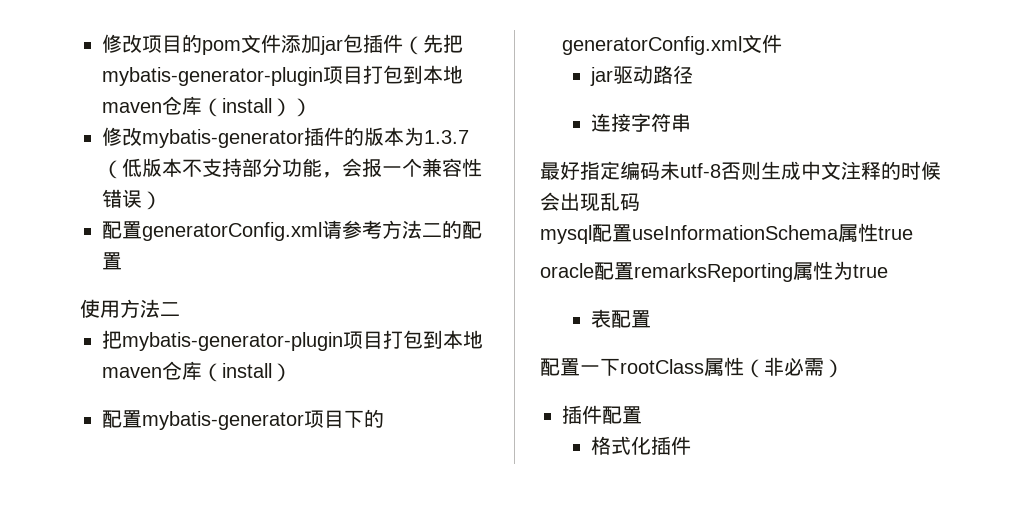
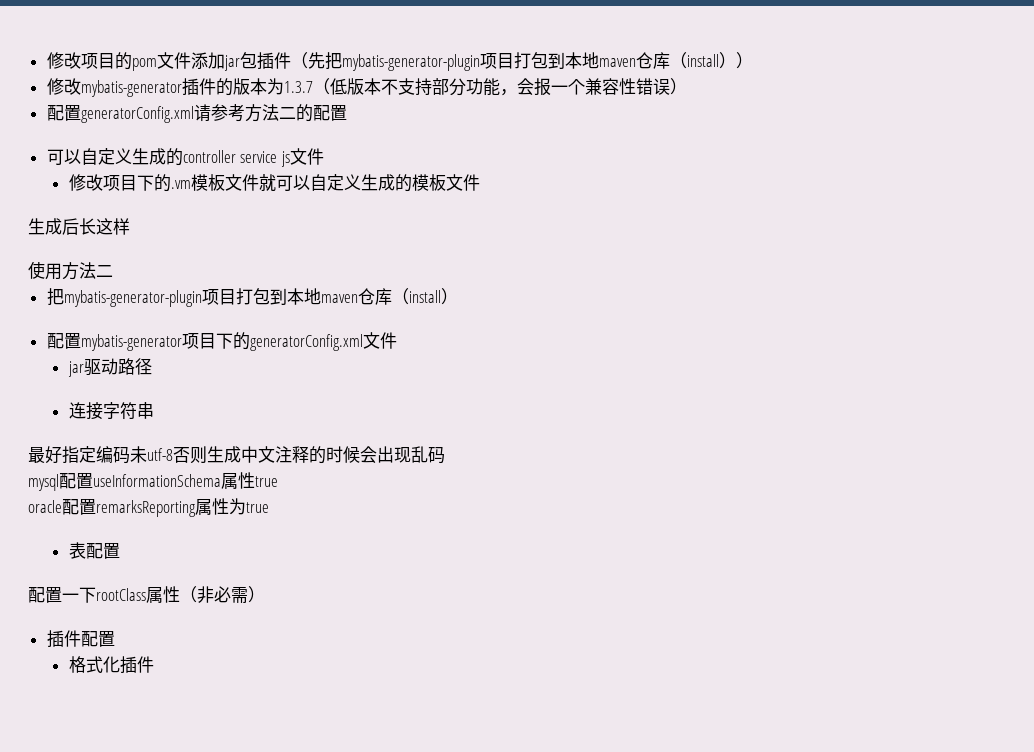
(122, 261) none -> [46,148,324,167] [68,174,480,192] [28,218,130,235] // 可以自定义生成的controller service js文件 // 修改项目下的.vm模板文件就可以自定义生成的模板文件 // 生成后长这样

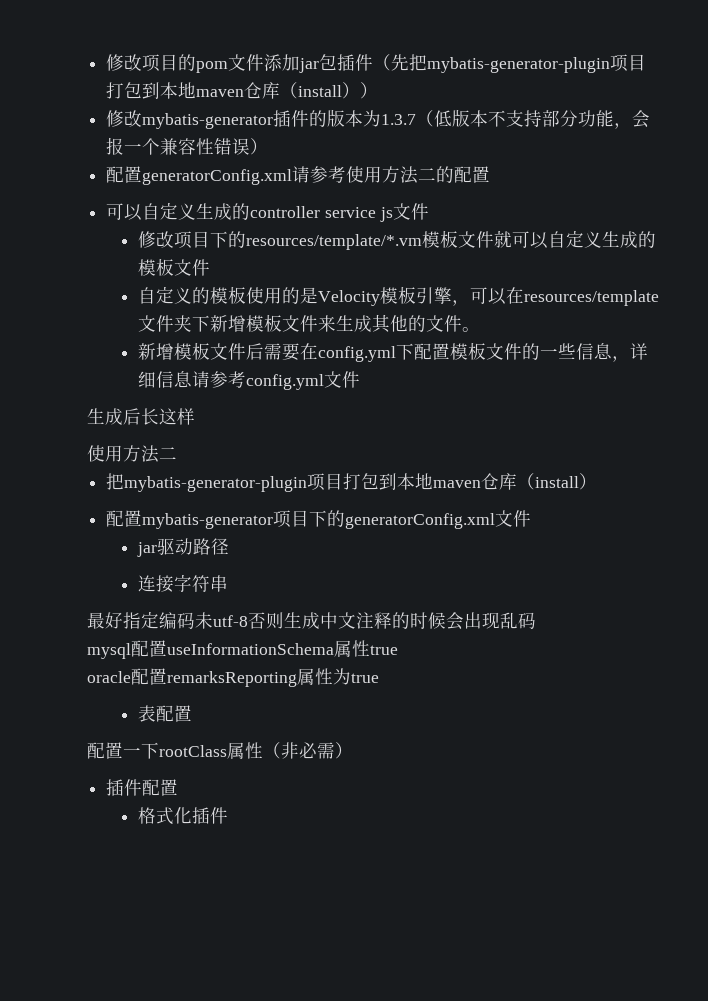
(245, 113) none -> [346,166,383,183] 使用
[170,180,191,189] .vm -> [245,234,422,250] resources/template/*.vm
(480, 182) none -> [137,286,659,306] [137,314,480,333] [137,342,648,362] [137,371,360,390] // 自定义的模板使用的是Velocity模板引擎，可以在resources/template文件夹下新增模板文件来生成其他的文件。 // 新增模板文件后需要在config.yml下配置模板文件的一些信息，详细信息请参考config.yml文件

